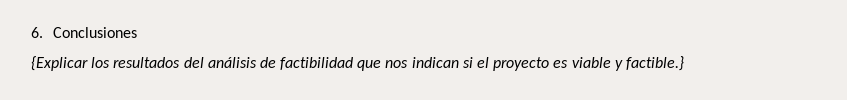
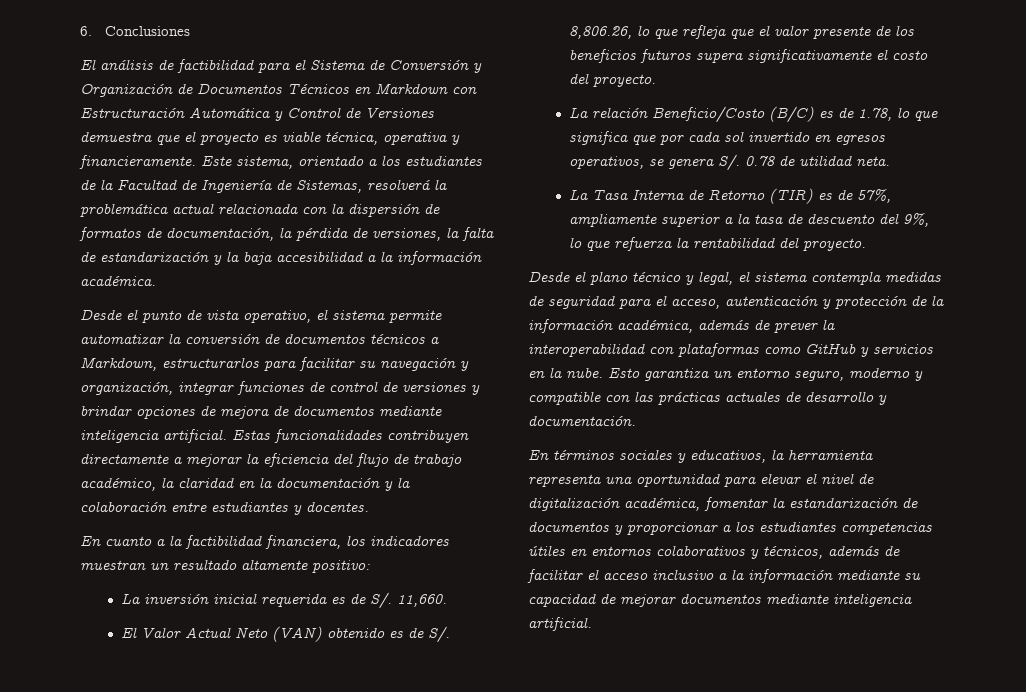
[31,56,684,71] {Explicar los resultados del análisis de factibilidad que nos indican si el proyecto es viable y factible.} -> [80,59,482,73] [80,83,477,97] [80,107,434,121] [80,131,460,145] [79,155,482,169] [80,179,447,193] [80,203,440,217] [79,227,494,241] [80,251,482,265] [80,275,156,286] [80,309,442,323] [80,333,439,345] [80,357,469,371] [80,381,480,395] [80,405,442,419] [80,429,469,443] [80,453,462,467] [80,477,410,491] [80,501,369,515] [80,535,449,549] [80,559,370,573] [121,592,448,608] [121,626,451,642] [569,25,915,39] [569,49,929,63] [569,73,657,87] [569,106,939,122] [569,131,886,145] [569,154,891,170] [569,188,892,204] [569,213,930,227] [569,237,867,251] [528,271,941,285] [528,295,944,309] [528,319,835,333] [528,343,933,357] [528,367,923,381] [528,391,887,405] [528,415,636,426] [528,449,873,463] [528,473,874,487] [528,497,918,511] [528,521,932,535] [528,545,900,559] [527,569,921,583] [528,593,912,607] [528,617,592,631] El análisis de factibilidad para el Sistema de Conversión y Organización de Documentos Técnicos en Markdown con Estructuración Automática y Control de Versiones demuestra que el proyecto es viable técnica, operativa y financieramente. Este sistema, orientado a los estudiantes de la Facultad de Ingeniería de Sistemas, resolverá la problemática actual relacionada con la dispersión de formatos de documentación, la pérdida de versiones, la falta de estandarización y la baja accesibilidad a la información académica. // Desde el punto de vista operativo, el sistema permite automatizar la conversión de documentos técnicos a Markdown, estructurarlos para facilitar su navegación y organización, integrar funciones de control de versiones y brindar opciones de mejora de documentos mediante inteligencia artificial. Estas funcionalidades contribuyen directamente a mejorar la eficiencia del flujo de trabajo académico, la claridad en la documentación y la colaboración entre estudiantes y docentes. // En cuanto a la factibilidad financiera, los indicadores muestran un resultado altamente positivo: // La inversión inicial requerida es de S/. 11,660. // El Valor Actual Neto (VAN) obtenido es de S/. 8,806.26, lo que refleja que el valor presente de los beneficios futuros supera significativamente el costo del proyecto. // La relación Beneficio/Costo (B/C) es de 1.78, lo que significa que por cada sol invertido en egresos operativos, se genera S/. 0.78 de utilidad neta. // La Tasa Interna de Retorno (TIR) es de 57%, ampliamente superior a la tasa de descuento del 9%, lo que refuerza la rentabilidad del proyecto. // Desde el plano técnico y legal, el sistema contempla medidas de seguridad para el acceso, autenticación y protección de la información académica, además de prever la interoperabilidad con plataformas como GitHub y servicios en la nube. Esto garantiza un entorno seguro, moderno y compatible con las prácticas actuales de desarrollo y documentación. // En términos sociales y educativos, la herramienta representa una oportunidad para elevar el nivel de digitalización académica, fomentar la estandarización de documentos y proporcionar a los estudiantes competencias útiles en entornos colaborativos y técnicos, además de facilitar el acceso inclusivo a la información mediante su capacidad de mejorar documentos mediante inteligencia artificial.

